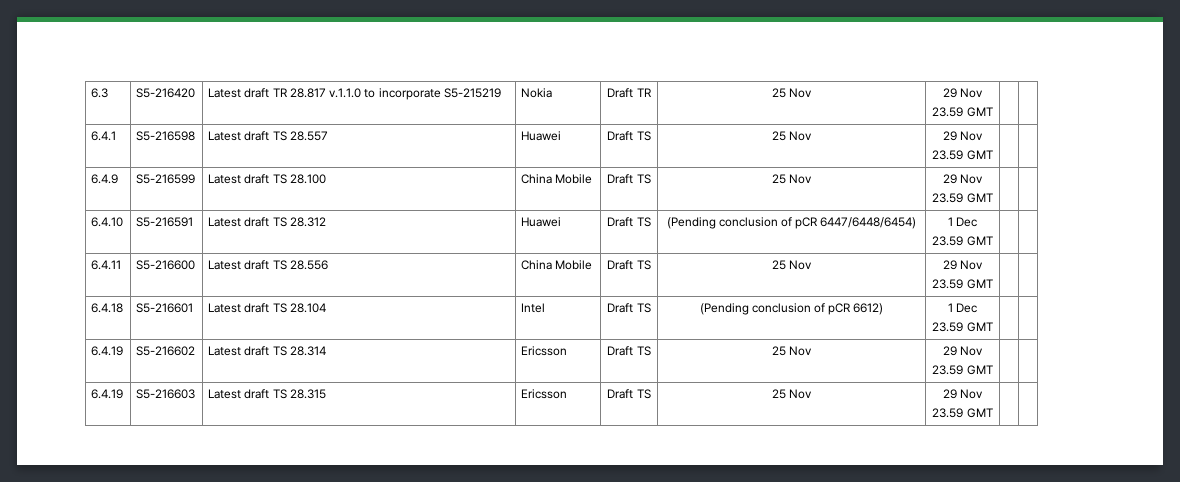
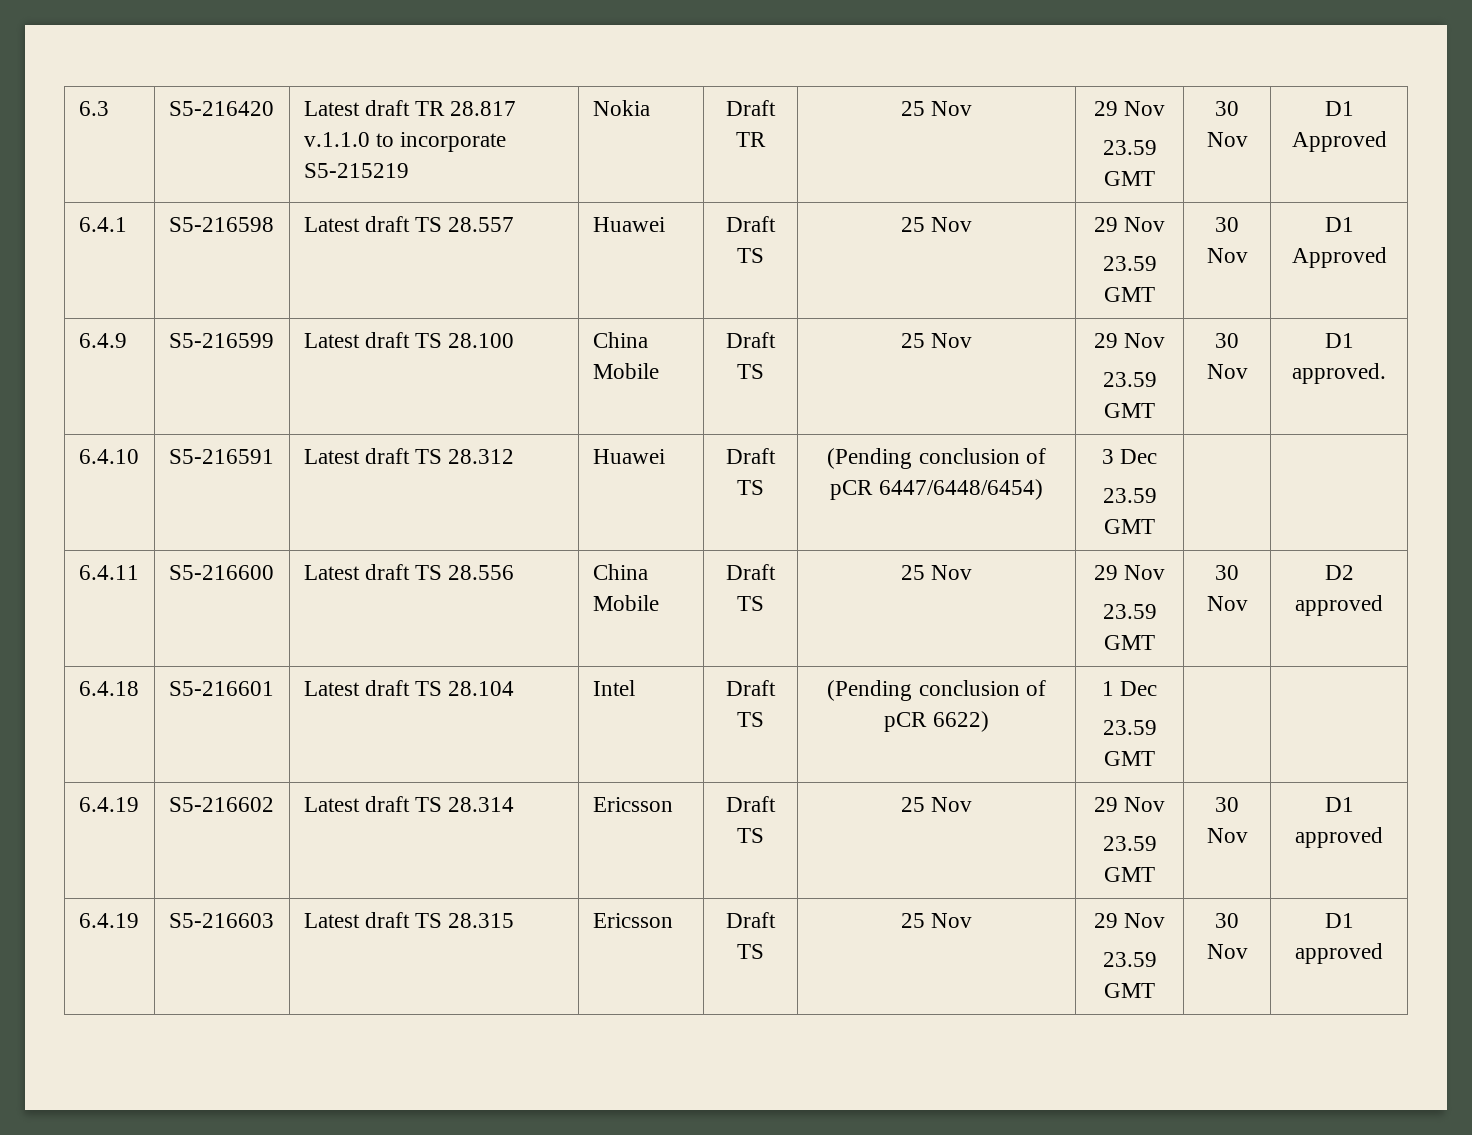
(993, 112) | -> [1215,101,1239,116] [1206,132,1248,147] [1324,101,1354,116] [1291,131,1387,152] 30 Nov | D1 Approved
(993, 155) | -> [1215,217,1239,232] [1206,248,1248,263] [1324,217,1354,232] [1291,247,1387,268] 30 Nov | D1 Approved
(993, 198) | -> [1215,333,1239,348] [1206,364,1248,379] [1324,333,1354,348] [1292,363,1386,384] 30 Nov | D1 approved.
[947,217,953,226] 1 -> [1101,449,1114,464] 3
(993, 284) | -> [1215,565,1239,580] [1206,596,1248,611] [1324,565,1354,580] [1295,595,1383,616] 30 Nov | D2 approved
[853,303,884,315] 6612) -> [932,711,989,732] 6622)
(993, 370) | -> [1215,797,1239,812] [1206,828,1248,843] [1324,797,1354,812] [1295,827,1383,848] 30 Nov | D1 approved
(993, 413) | -> [1215,913,1239,928] [1206,944,1248,959] [1324,913,1354,928] [1295,943,1383,964] 30 Nov | D1 approved

